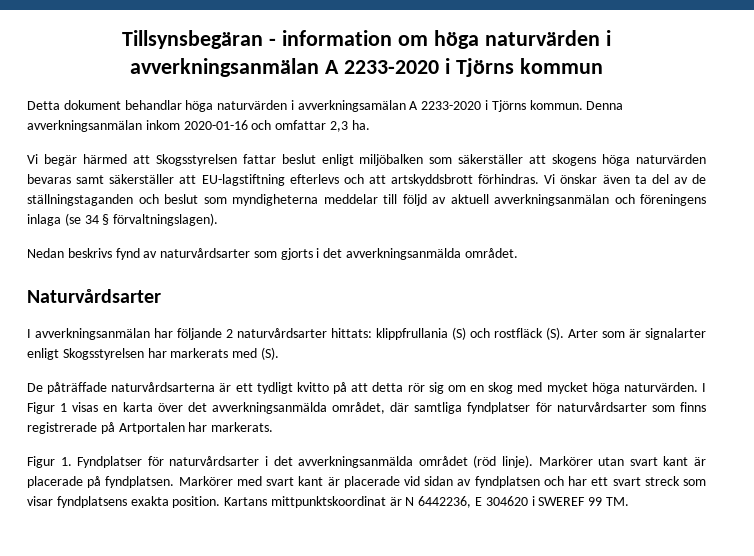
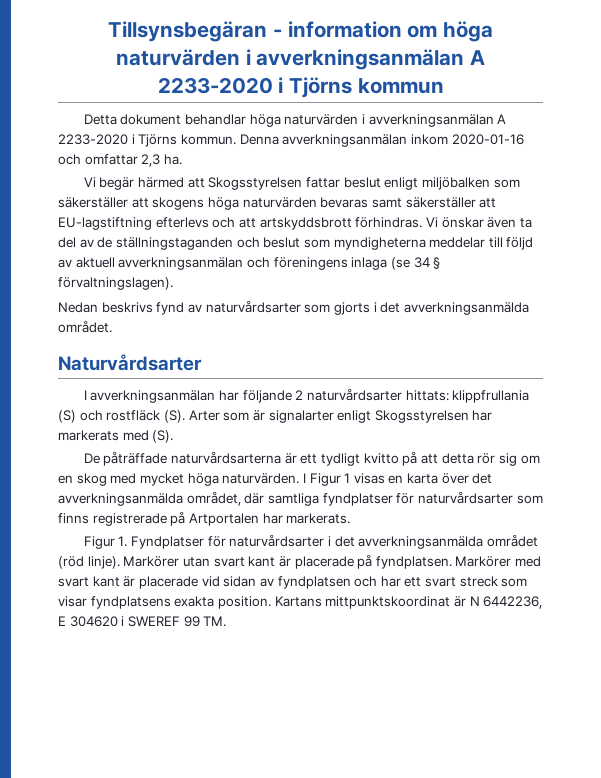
[297,100,406,112] avverkningsamälan -> [368,114,494,127] avverkningsanmälan

